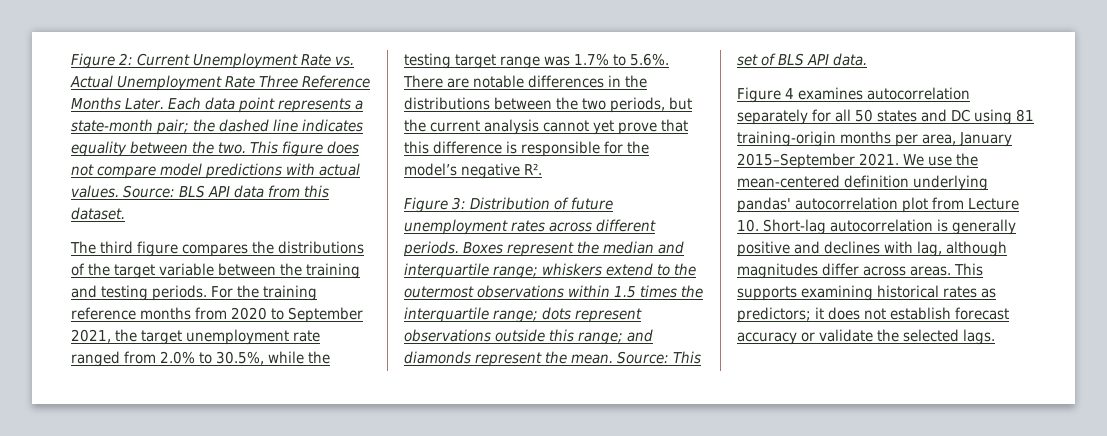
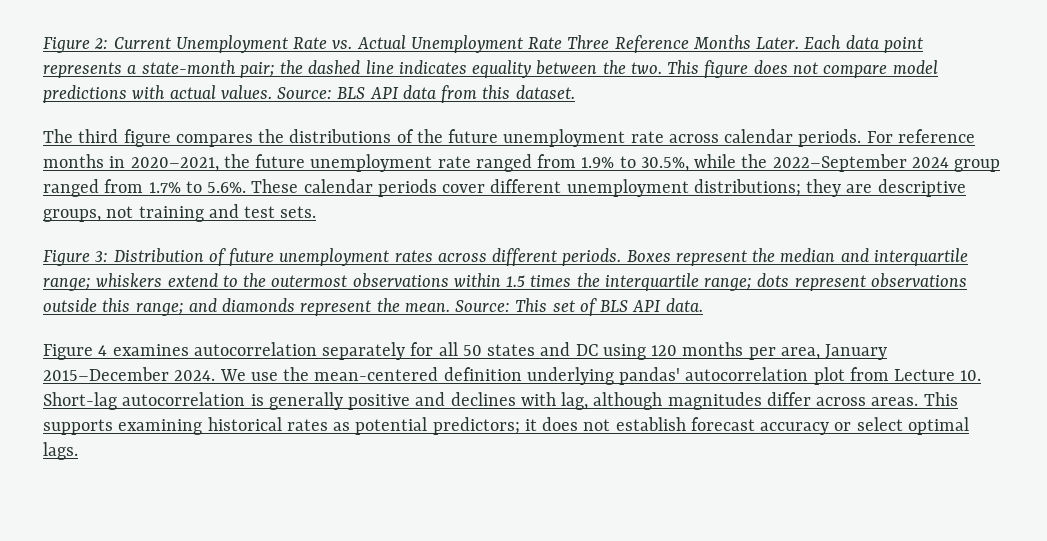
[114,263,360,279] [71,285,317,301] [71,307,363,323] [71,329,182,345] target variable between the training and testing periods. For the training reference months from 2020 to September 2021, the target -> [448,129,975,147] [43,154,306,172] future unemployment rate across calendar periods. For reference months in 2020–2021, the future
[160,351,195,364] 2.0% -> [581,157,615,168] 1.9%
[404,53,669,69] [403,75,647,88] [404,97,692,113] [404,119,688,135] [404,141,649,157] [404,163,542,179] testing target range was 1.7% to 5.6%. There are notable differences in the distributions between the two periods, but the current analysis cannot yet prove that this difference is responsible for the model’s negative R². -> [772,154,1001,172] [43,179,966,197] [43,204,317,222] 2022–September 2024 group ranged from 1.7% to 5.6%. These calendar periods cover different unemployment distributions; they are descriptive groups, not training and test sets.
[1016,109,1034,122] [737,131,836,147] 81 training-origin -> [651,345,678,356] 120
[737,153,899,169] 2015–September 2021. -> [43,367,216,381] 2015–December 2024.
(996, 293) none -> [355,417,428,435] potential
[819,329,959,342] validate the selected -> [856,417,969,435] select optimal

